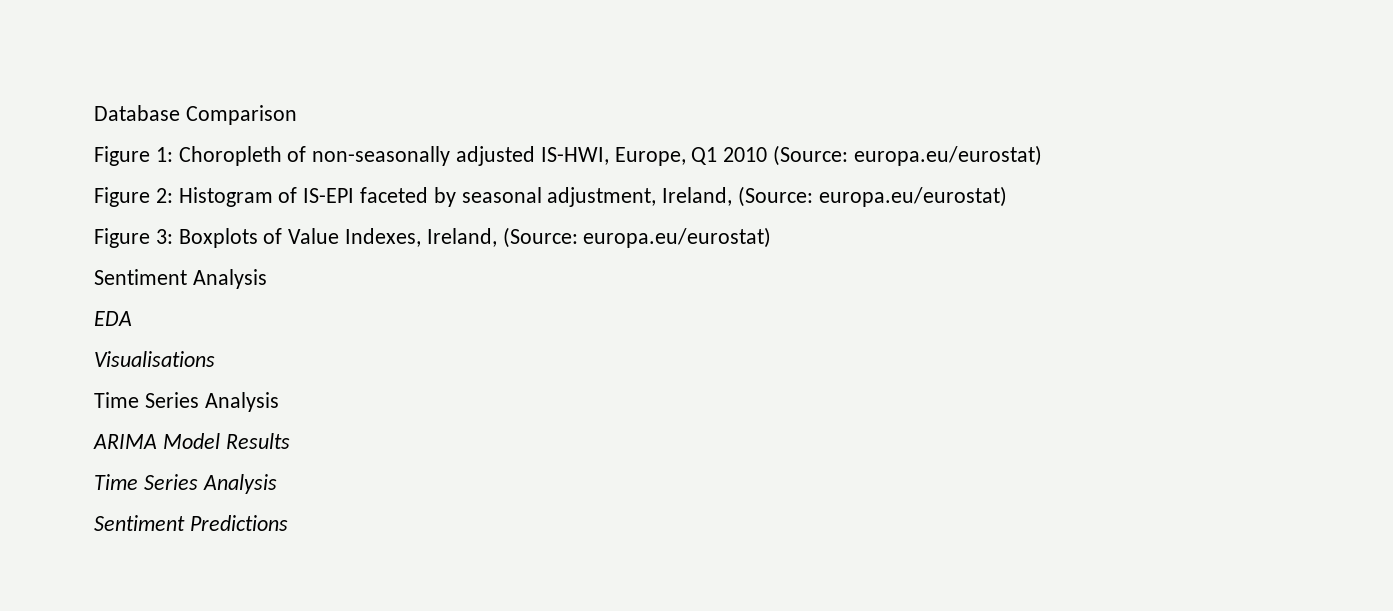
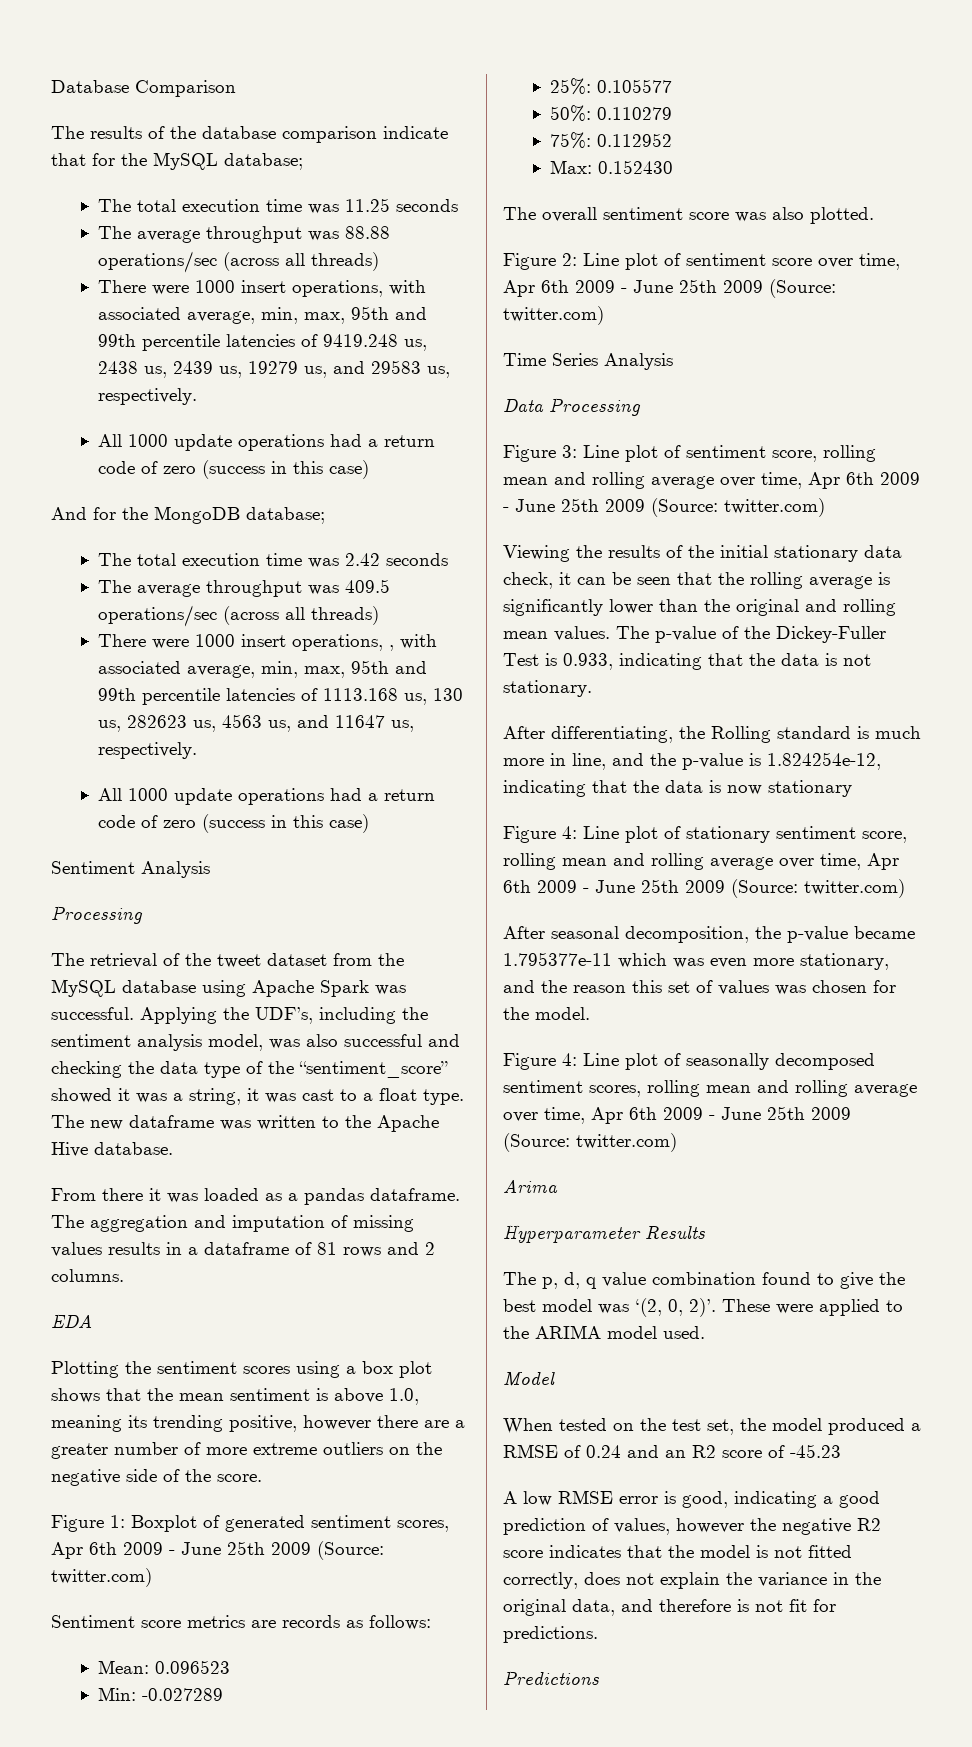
[94,145,1042,166] [94,186,1007,207] [94,227,772,248] [94,269,267,289] [94,311,132,326] [94,351,215,367] [94,392,279,412] [93,433,290,449] [94,474,277,494] [94,515,185,531] Figure 1: Choropleth of non-seasonally adjusted IS-HWI, Europe, Q1 2010 (Source: europa.eu/eurostat) // Figure 2: Histogram of IS-EPI faceted by seasonal adjustment, Ireland, (Source: europa.eu/eurostat) // Figure 3: Boxplots of Value Indexes, Ireland, (Source: europa.eu/eurostat) // Sentiment Analysis // EDA // Visualisations // Time Series Analysis // ARIMA Model Results // Time Series Analysis // Sentiment -> [51,126,448,143] [51,152,303,170] [97,198,458,214] [97,226,390,243] [97,251,379,273] [97,280,426,297] [97,306,427,324] [97,334,427,351] [97,360,450,378] [97,388,197,405] [97,434,435,451] [97,460,369,479] [51,506,325,524] [97,553,448,568] [97,579,390,597] [97,605,379,627] [97,634,437,651] [97,660,427,678] [97,688,463,705] [97,714,414,732] [97,742,197,759] [97,788,435,805] [97,814,369,833] [51,861,210,878] [51,906,143,924] [51,953,404,968] [51,979,406,997] [51,1007,428,1024] [51,1034,460,1051] [51,1061,448,1078] [51,1088,464,1105] [51,1115,439,1132] [51,1142,173,1157] [51,1188,460,1205] [51,1215,414,1232] [51,1242,435,1257] [51,1269,124,1282] [51,1314,92,1328] [51,1361,432,1378] [51,1388,419,1405] [51,1415,465,1432] [51,1442,442,1459] [51,1469,262,1486] [51,1515,449,1532] [51,1541,384,1560] [51,1568,152,1587] [51,1615,431,1630] [97,1660,230,1674] [97,1687,223,1701] [549,78,672,95] [549,105,672,122] [549,132,672,149] [549,160,673,174] [503,207,874,224] [503,253,900,270] [503,279,836,298] [503,306,604,325] [503,353,673,370] [503,398,641,416] [503,445,876,462] [503,472,920,489] [503,498,825,517] [503,545,902,562] [503,572,890,589] [503,599,896,616] [503,626,886,643] [503,653,871,670] [503,680,592,697] [503,726,921,743] [503,752,881,770] [503,780,852,797] [503,826,907,843] [503,853,899,870] [503,879,905,898] [503,926,915,943] [503,952,889,970] [503,980,896,995] [503,1007,590,1020] [503,1053,875,1070] [503,1080,917,1097] [503,1106,851,1124] [503,1133,677,1152] [503,1179,558,1193] [503,1225,705,1243] [503,1272,905,1289] [503,1298,903,1317] [503,1325,705,1339] [503,1371,555,1386] [503,1418,921,1435] [503,1444,841,1458] [503,1490,880,1508] [503,1518,881,1535] [503,1545,852,1558] [503,1572,881,1589] [503,1599,836,1616] [503,1626,598,1643] The results of the database comparison indicate that for the MySQL database; // The total execution time was 11.25 seconds // The average throughput was 88.88 operations/sec (across all threads) // There were 1000 insert operations, with associated average, min, max, 95th and 99th percentile latencies of 9419.248 us, 2438 us, 2439 us, 19279 us, and 29583 us, respectively. // All 1000 update operations had a return code of zero (success in this case) // And for the MongoDB database; // The total execution time was 2.42 seconds // The average throughput was 409.5 operations/sec (across all threads) // There were 1000 insert operations, , with associated average, min, max, 95th and 99th percentile latencies of 1113.168 us, 130 us, 282623 us, 4563 us, and 11647 us, respectively. // All 1000 update operations had a return code of zero (success in this case) // Sentiment Analysis // Processing // The retrieval of the tweet dataset from the MySQL database using Apache Spark was successful. Applying the UDF’s, including the sentiment analysis model, was also successful and checking the data type of the “sentiment_score” showed it was a string, it was cast to a float type. The new dataframe was written to the Apache Hive database. // From there it was loaded as a pandas dataframe. The aggregation and imputation of missing values results in a dataframe of 81 rows and 2 columns. // EDA // Plotting the sentiment scores using a box plot shows that the mean sentiment is above 1.0, meaning its trending positive, however there are a greater number of more extreme outliers on the negative side of the score. // Figure 1: Boxplot of generated sentiment scores, Apr 6th 2009 - June 25th 2009 (Source: twitter.com) // Sentiment score metrics are records as follows: // Mean: 0.096523 // Min: -0.027289 // 25%: 0.105577 // 50%: 0.110279 // 75%: 0.112952 // Max: 0.152430 // The overall sentiment score was also plotted. // Figure 2: Line plot of sentiment score over time, Apr 6th 2009 - June 25th 2009 (Source: twitter.com) // Time Series Analysis // Data Processing // Figure 3: Line plot of sentiment score, rolling mean and rolling average over time, Apr 6th 2009 - June 25th 2009 (Source: twitter.com) // Viewing the results of the initial stationary data check, it can be seen that the rolling average is significantly lower than the original and rolling mean values. The p-value of the Dickey-Fuller Test is 0.933, indicating that the data is not stationary. // After differentiating, the Rolling standard is much more in line, and the p-value is 1.824254e-12, indicating that the data is now stationary // Figure 4: Line plot of stationary sentiment score, rolling mean and rolling average over time, Apr 6th 2009 - June 25th 2009 (Source: twitter.com) // After seasonal decomposition, the p-value became 1.795377e-11 which was even more stationary, and the reason this set of values was chosen for the model. // Figure 4: Line plot of seasonally decomposed sentiment scores, rolling mean and rolling average over time, Apr 6th 2009 - June 25th 2009 (Source: twitter.com) // Arima // Hyperparameter Results // The p, d, q value combination found to give the best model was ‘(2, 0, 2)’. These were applied to the ARIMA model used. // Model // When tested on the test set, the model produced a RMSE of 0.24 and an R2 score of -45.23 // A low RMSE error is good, indicating a good prediction of values, however the negative R2 score indicates that the model is not fitted correctly, does not explain the variance in the original data, and therefore is not fit for predictions. //

